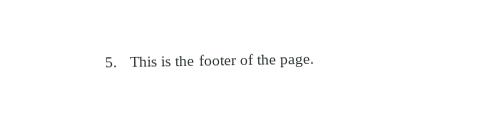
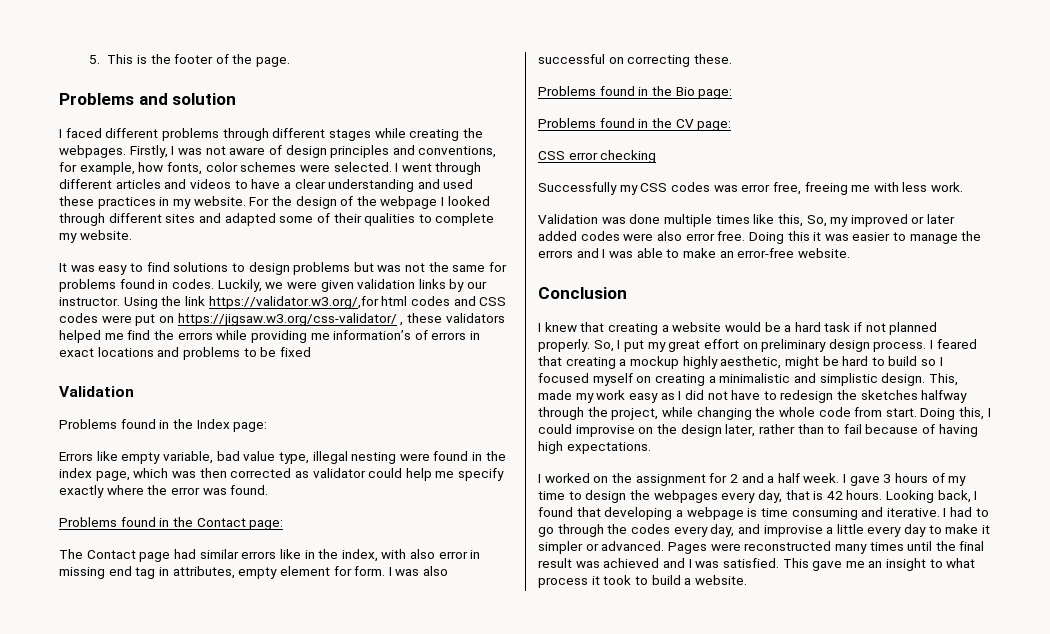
(316, 61) none -> [59,93,237,105] [59,128,483,141] [59,145,497,158] [59,162,482,175] [59,179,474,192] [59,196,490,209] [59,213,495,226] [59,230,132,243] [59,262,508,275] [59,279,488,292] [59,296,507,309] [59,313,505,326] [59,330,481,343] [59,347,311,360] [59,386,134,397] [59,419,268,432] [59,451,506,464] [59,468,505,481] [59,485,269,498] [59,517,284,530] [59,549,481,562] [59,566,449,579] [538,54,732,67] [538,86,733,99] [538,118,732,131] [538,150,657,163] [538,182,964,195] [538,214,956,227] [538,231,982,244] [538,248,850,258] [538,287,627,299] [538,322,938,335] [538,339,977,352] [538,356,943,369] [538,373,958,386] [538,390,968,403] [538,407,991,420] [538,424,978,437] [538,441,651,454] [538,473,967,486] [538,490,978,503] [538,507,989,520] [538,524,991,537] [538,541,985,554] [538,558,976,571] [538,575,747,588] // Problems and solution // I faced different problems through different stages while creating the webpages. Firstly, I was not aware of design principles and conventions, for example, how fonts, color schemes were selected. I went through different articles and videos to have a clear understanding and used these practices in my website. For the design of the webpage I looked through different sites and adapted some of their qualities to complete my website. // It was easy to find solutions to design problems but was not the same for problems found in codes. Luckily, we were given validation links by our instructor. Using the link https://validator.w3.org/,for html codes and CSS codes were put on https://jigsaw.w3.org/css-validator/ , these validators helped me find the errors while providing me information’s of errors in exact locations and problems to be fixed // Validation // Problems found in the Index page: // Errors like empty variable, bad value type, illegal nesting were found in the index page, which was then corrected as validator could help me specify exactly where the error was found. // Problems found in the Contact page: // The Contact page had similar errors like in the index, with also error in missing end tag in attributes, empty element for form. I was also successful on correcting these. // Problems found in the Bio page: // Problems found in the CV page: // CSS error checking // Successfully my CSS codes was error free, freeing me with less work. // Validation was done multiple times like this, So, my improved or later added codes were also error free. Doing this it was easier to manage the errors and I was able to make an error-free website. // Conclusion // I knew that creating a website would be a hard task if not planned properly. So, I put my great effort on preliminary design process. I feared that creating a mockup highly aesthetic, might be hard to build so I focused myself on creating a minimalistic and simplistic design. This, made my work easy as I did not have to redesign the sketches halfway through the project, while changing the whole code from start. Doing this, I could improvise on the design later, rather than to fail because of having high expectations. // I worked on the assignment for 2 and a half week. I gave 3 hours of my time to design the webpages every day, that is 42 hours. Looking back, I found that developing a webpage is time consuming and iterative. I had to go through the codes every day, and improvise a little every day to make it simpler or advanced. Pages were reconstructed many times until the final result was achieved and I was satisfied. This gave me an insight to what process it took to build a website.

